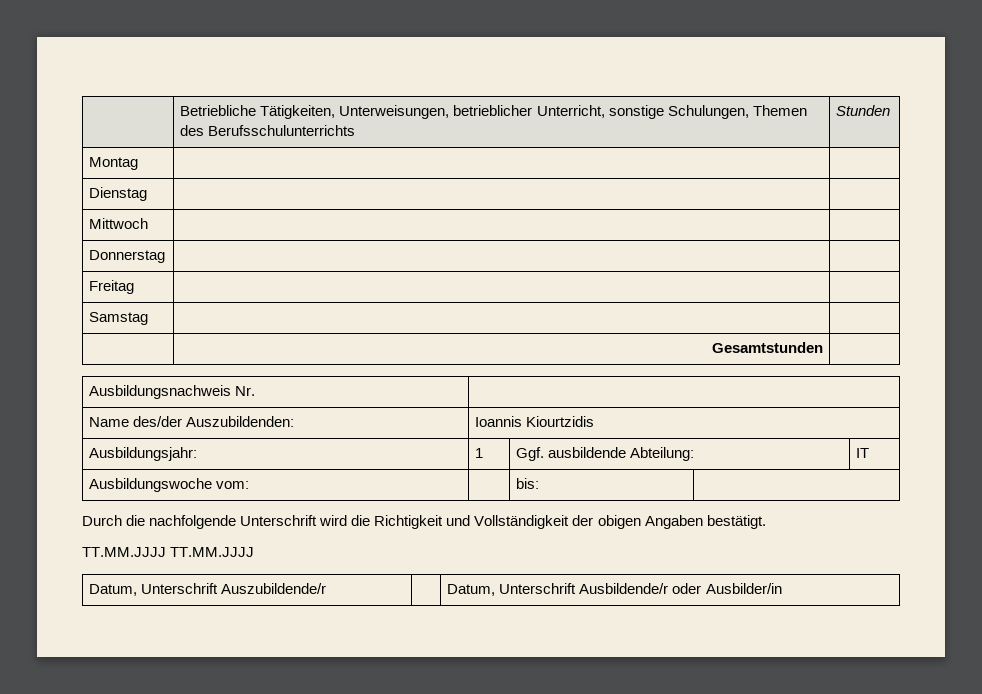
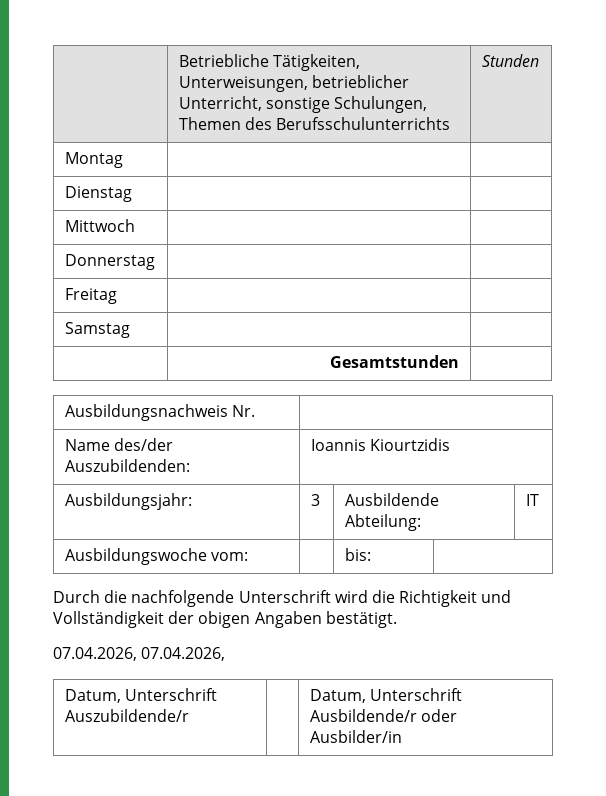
[475,448,484,458] [516,447,627,461] 1 | Ggf. ausbildende -> [310,494,320,506] [344,493,439,506] 3 | Ausbildende
[82,547,255,557] TT.MM.JJJJ TT.MM.JJJJ -> [53,647,226,661] 07.04.2026, 07.04.2026,

